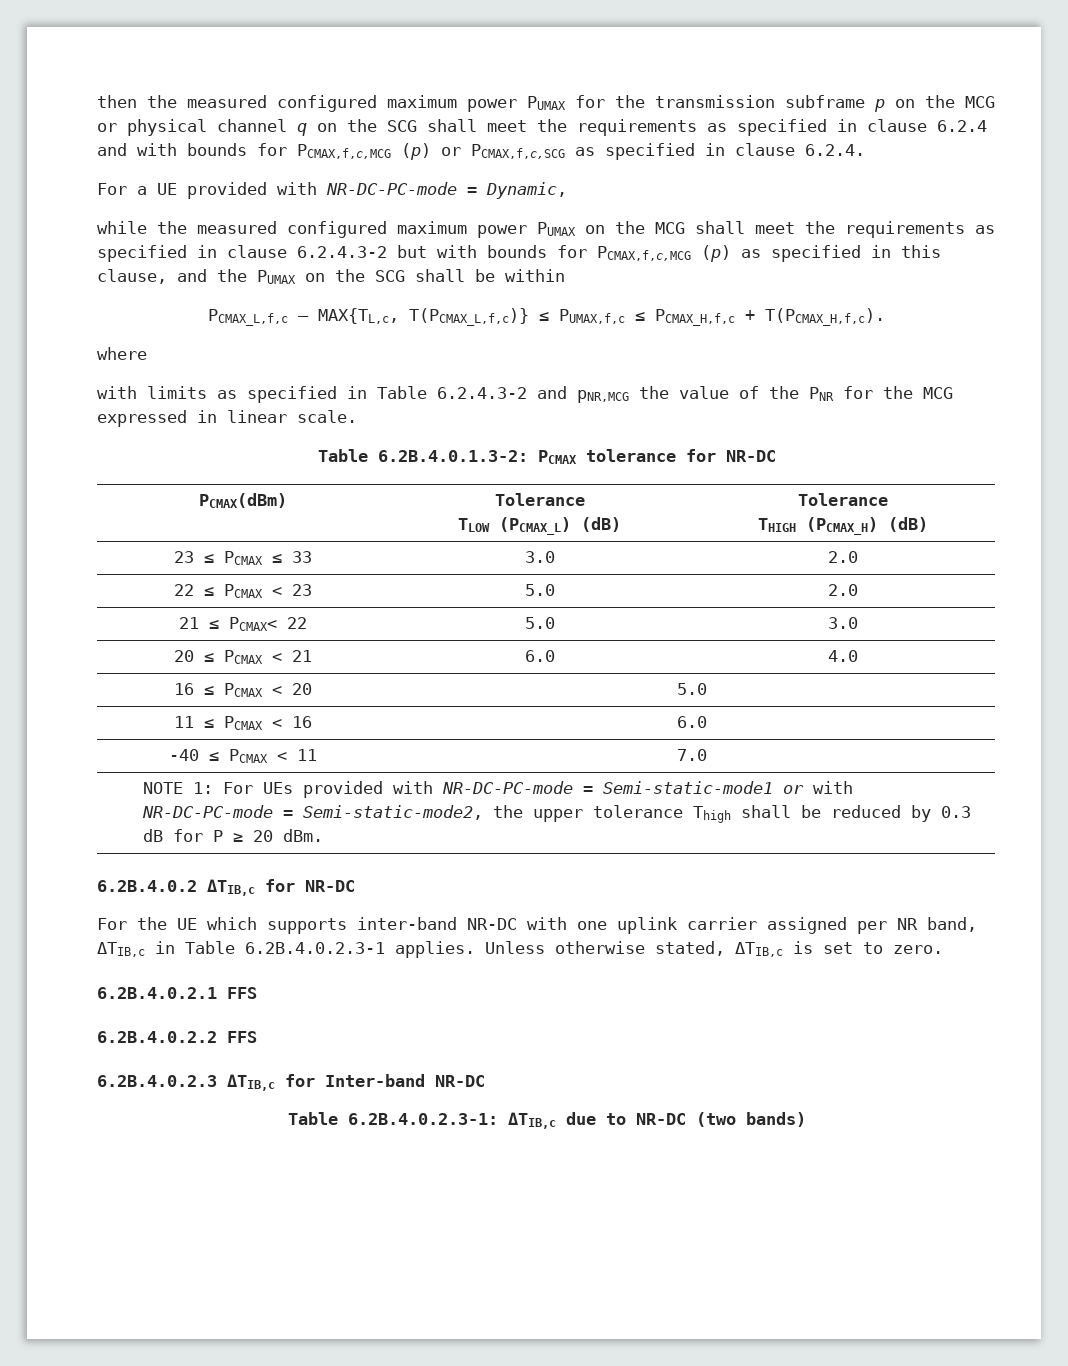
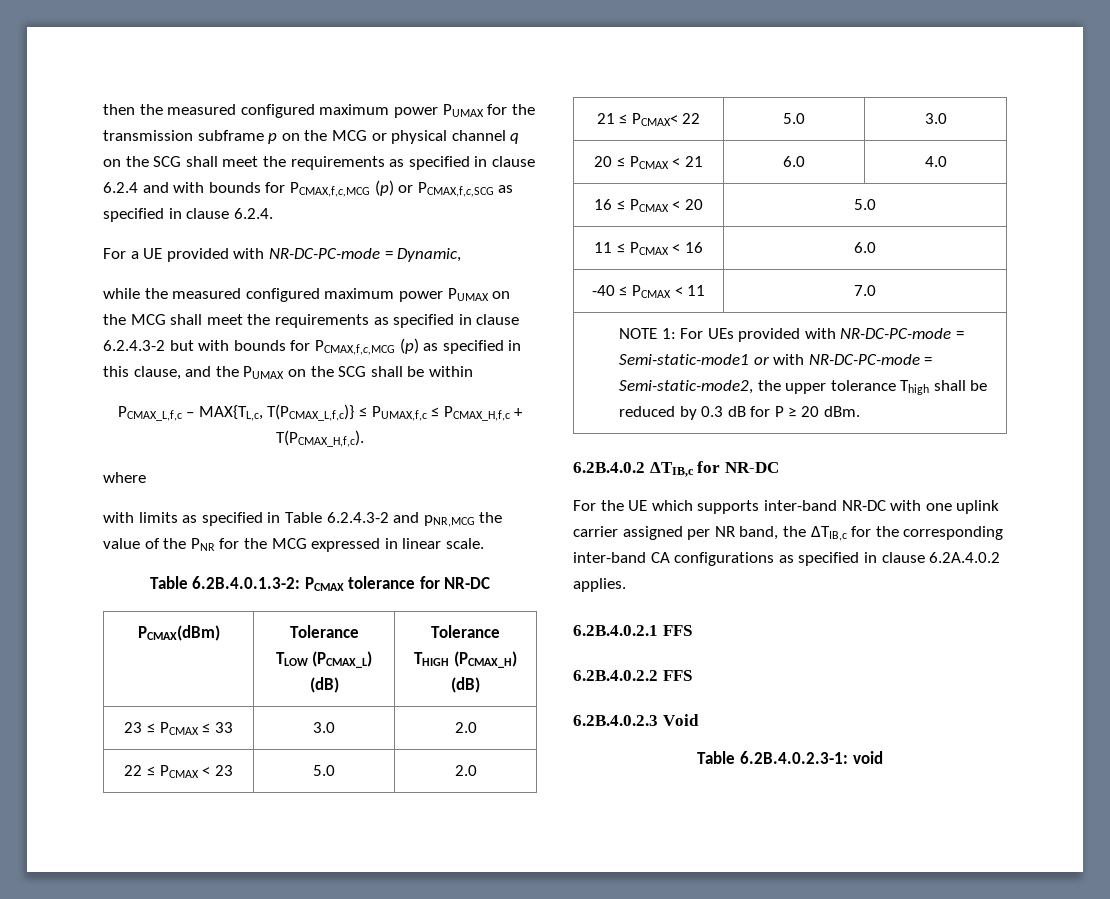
[97,941,943,958] ΔTIB,c in Table 6.2B.4.0.2.3-1 applies. Unless otherwise stated, ΔTIB,c is set to zero. -> [782,526,1004,541] [573,552,1001,566] [573,578,626,592] the ΔTIB,c for the corresponding inter-band CA configurations as specified in clause 6.2A.4.0.2 applies.
[227,1074,485,1091] [287,1112,806,1129] ΔTIB,c for Inter-band NR-DC // Table 6.2B.4.0.2.3-1: ΔTIB,c due to NR-DC (two bands) -> [662,714,699,726] [697,751,883,764] Void // Table 6.2B.4.0.2.3-1: void

